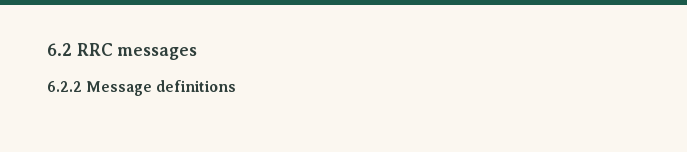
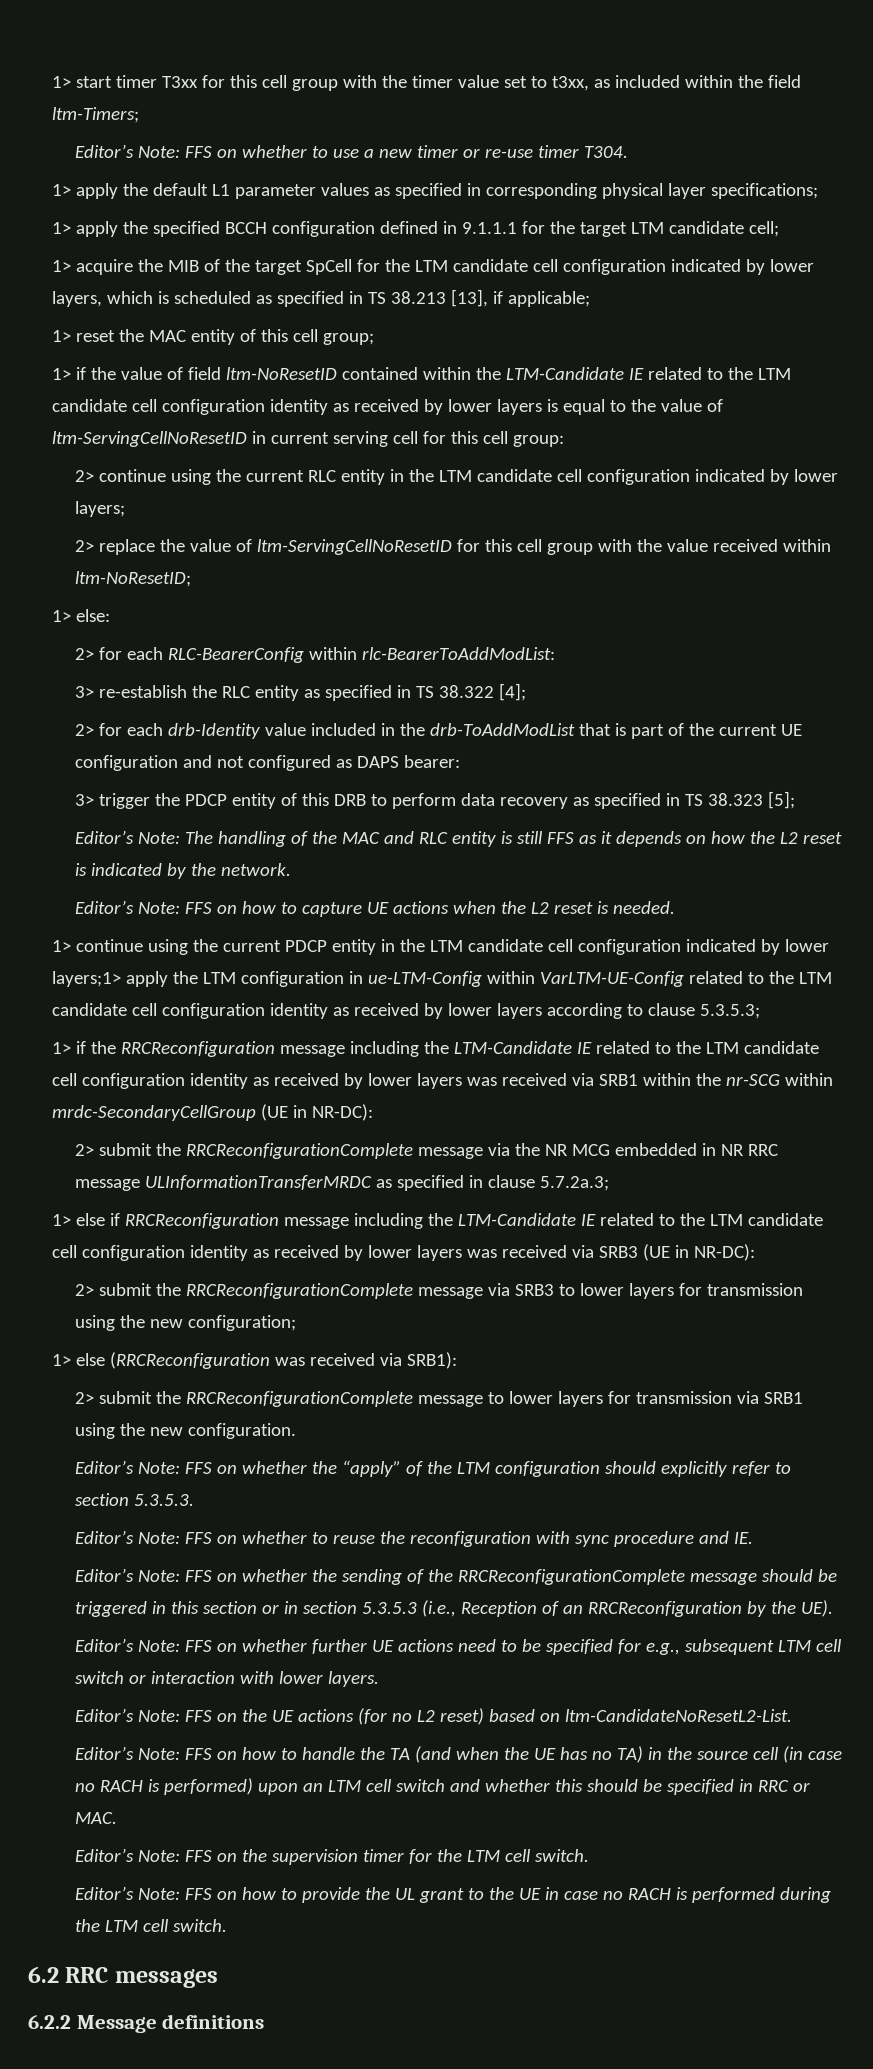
(47, 49) none -> [51,75,801,91] [51,107,139,123] [75,144,629,158] [51,183,818,199] [51,221,779,237] [51,259,814,275] [51,289,590,307] [51,329,374,345] [51,367,791,380] [51,399,723,415] [51,431,564,447] [75,469,839,485] [75,501,126,517] [75,539,832,555] [75,571,192,587] [51,609,110,622] [75,647,556,663] [75,683,527,701] [75,723,803,739] [75,755,461,771] [75,791,796,809] [75,830,843,847] [75,863,292,879] [75,900,676,917] [51,939,829,955] [51,971,832,987] [51,1003,760,1019] [51,1041,819,1057] [51,1073,833,1089] [51,1104,373,1121] [75,1143,779,1159] [75,1175,610,1191] [51,1213,823,1229] [51,1244,755,1261] [75,1283,804,1299] [75,1315,297,1331] [51,1352,457,1369] [75,1391,804,1407] [75,1423,297,1439] [75,1460,792,1477] [75,1493,195,1506] [75,1530,754,1547] [75,1568,838,1585] [75,1600,834,1617] [75,1638,843,1655] [75,1671,380,1687] [75,1708,793,1725] [75,1746,843,1763] [75,1778,811,1795] [75,1812,118,1824] [75,1848,590,1865] [75,1886,832,1903] [75,1919,228,1932] 1> start timer T3xx for this cell group with the timer value set to t3xx, as included within the field ltm-Timers; // Editor’s Note: FFS on whether to use a new timer or re-use timer T304. // 1> apply the default L1 parameter values as specified in corresponding physical layer specifications; // 1> apply the specified BCCH configuration defined in 9.1.1.1 for the target LTM candidate cell; // 1> acquire the MIB of the target SpCell for the LTM candidate cell configuration indicated by lower layers, which is scheduled as specified in TS 38.213 [13], if applicable; // 1> reset the MAC entity of this cell group; // 1> if the value of field ltm-NoResetID contained within the LTM-Candidate IE related to the LTM candidate cell configuration identity as received by lower layers is equal to the value of ltm-ServingCellNoResetID in current serving cell for this cell group: // 2> continue using the current RLC entity in the LTM candidate cell configuration indicated by lower layers; // 2> replace the value of ltm-ServingCellNoResetID for this cell group with the value received within ltm-NoResetID; // 1> else: // 2> for each RLC-BearerConfig within rlc-BearerToAddModList: // 3> re-establish the RLC entity as specified in TS 38.322 [4]; // 2> for each drb-Identity value included in the drb-ToAddModList that is part of the current UE configuration and not configured as DAPS bearer: // 3> trigger the PDCP entity of this DRB to perform data recovery as specified in TS 38.323 [5]; // Editor’s Note: The handling of the MAC and RLC entity is still FFS as it depends on how the L2 reset is indicated by the network. // Editor’s Note: FFS on how to capture UE actions when the L2 reset is needed. // 1> continue using the current PDCP entity in the LTM candidate cell configuration indicated by lower layers;1> apply the LTM configuration in ue-LTM-Config within VarLTM-UE-Config related to the LTM candidate cell configuration identity as received by lower layers according to clause 5.3.5.3; // 1> if the RRCReconfiguration message including the LTM-Candidate IE related to the LTM candidate cell configuration identity as received by lower layers was received via SRB1 within the nr-SCG within mrdc-SecondaryCellGroup (UE in NR-DC): // 2> submit the RRCReconfigurationComplete message via the NR MCG embedded in NR RRC message ULInformationTransferMRDC as specified in clause 5.7.2a.3; // 1> else if RRCReconfiguration message including the LTM-Candidate IE related to the LTM candidate cell configuration identity as received by lower layers was received via SRB3 (UE in NR-DC): // 2> submit the RRCReconfigurationComplete message via SRB3 to lower layers for transmission using the new configuration; // 1> else (RRCReconfiguration was received via SRB1): // 2> submit the RRCReconfigurationComplete message to lower layers for transmission via SRB1 using the new configuration. // Editor’s Note: FFS on whether the “apply” of the LTM configuration should explicitly refer to section 5.3.5.3. // Editor’s Note: FFS on whether to reuse the reconfiguration with sync procedure and IE. // Editor’s Note: FFS on whether the sending of the RRCReconfigurationComplete message should be triggered in this section or in section 5.3.5.3 (i.e., Reception of an RRCReconfiguration by the UE). // Editor’s Note: FFS on whether further UE actions need to be specified for e.g., subsequent LTM cell switch or interaction with lower layers. // Editor’s Note: FFS on the UE actions (for no L2 reset) based on ltm-CandidateNoResetL2-List. // Editor’s Note: FFS on how to handle the TA (and when the UE has no TA) in the source cell (in case no RACH is performed) upon an LTM cell switch and whether this should be specified in RRC or MAC. // Editor’s Note: FFS on the supervision timer for the LTM cell switch. // Editor’s Note: FFS on how to provide the UL grant to the UE in case no RACH is performed during the LTM cell switch. //

